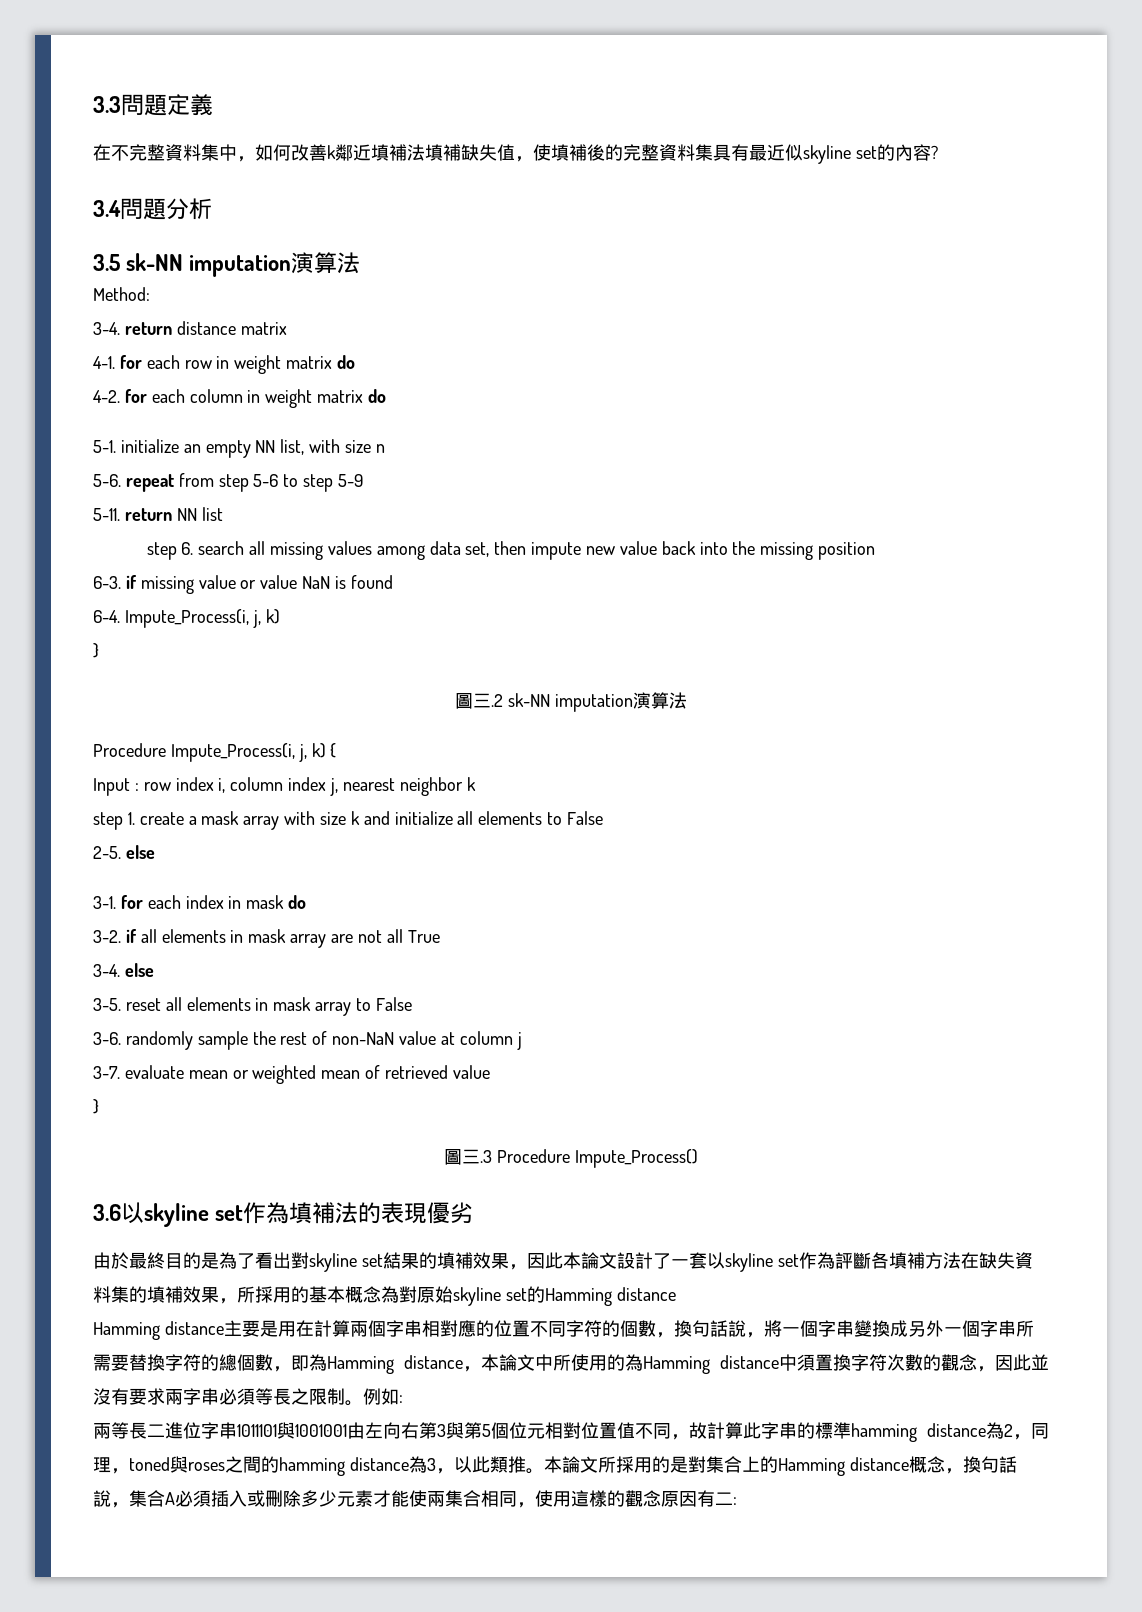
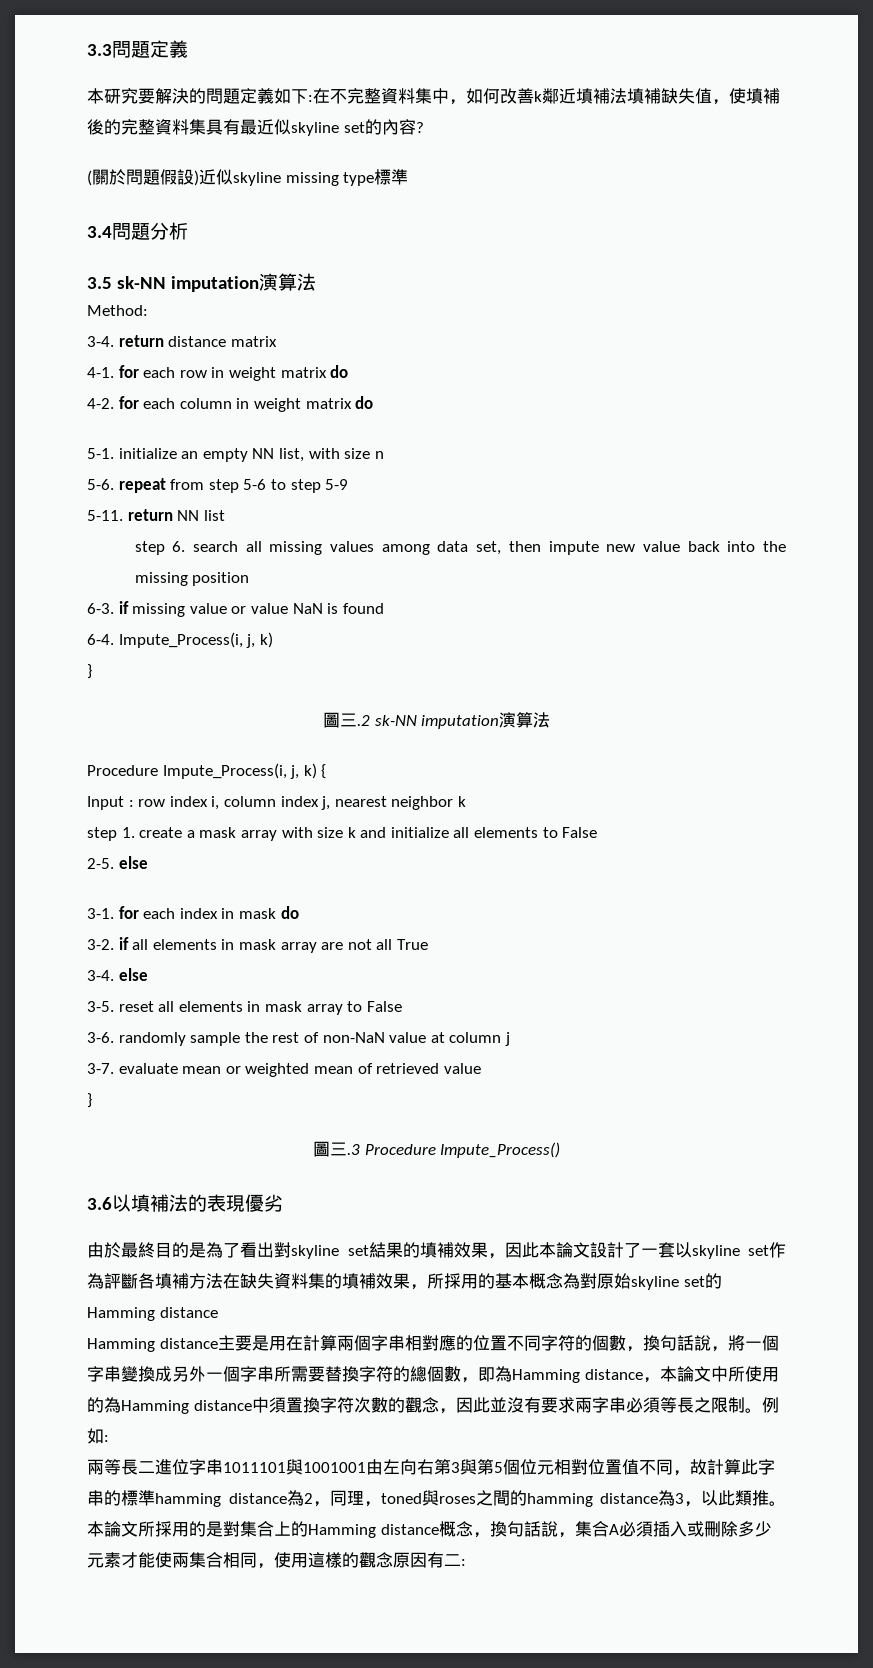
(213, 105) none -> [87,88,313,104] 本研究要解決的問題定義如下:
(938, 152) none -> [87,169,409,186] // (關於問題假設)近似skyline missing type標準
[144,1202,290,1227] skyline set作為 -> (131, 1203) none

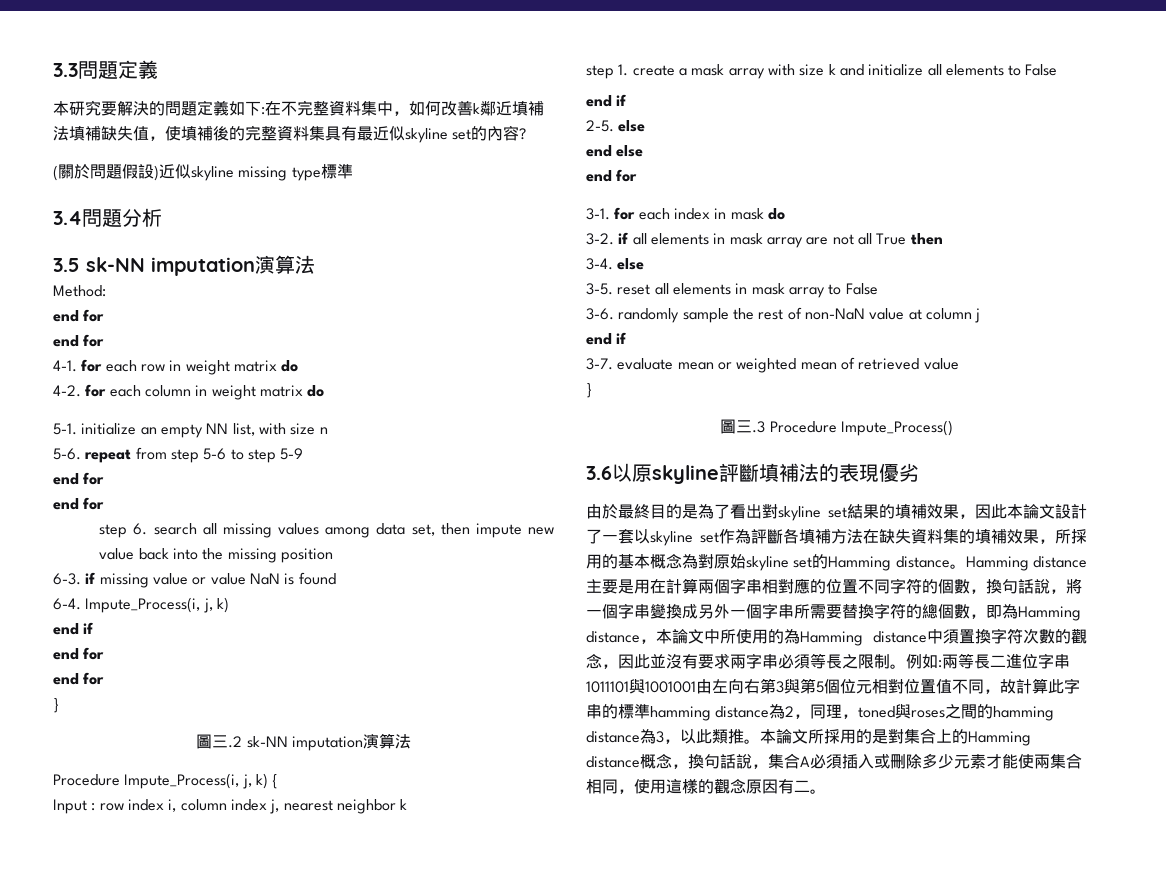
[87,335,277,347] 3-4. return distance matrix -> [53,309,105,322] [53,334,105,347] end for // end for
[87,509,225,521] 5-11. return NN list -> [53,472,105,485] [53,497,105,510] end for // end for
(273, 640) none -> [53,622,94,635] [53,647,105,660] [53,672,105,685] // end if // end for // end for
(598, 832) none -> [586,94,627,107] // end if
(148, 862) none -> [586,145,644,157] [586,169,638,182] // end else // end for
(428, 944) none -> [910,233,943,245] then
(510, 1039) none -> [586,332,627,345] // end if
(131, 1203) none -> [632,463,759,484] 原skyline評斷
(218, 1312) // -> [949,564,966,569] 。
(109, 1438) // -> (942, 664) none
[461,1559,466,1566] : -> [810,789,826,794] 。

